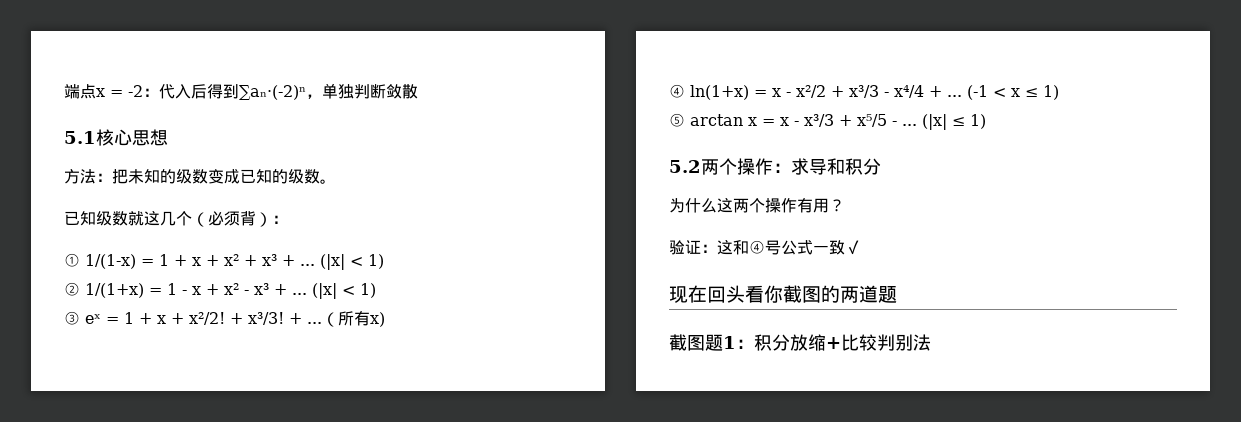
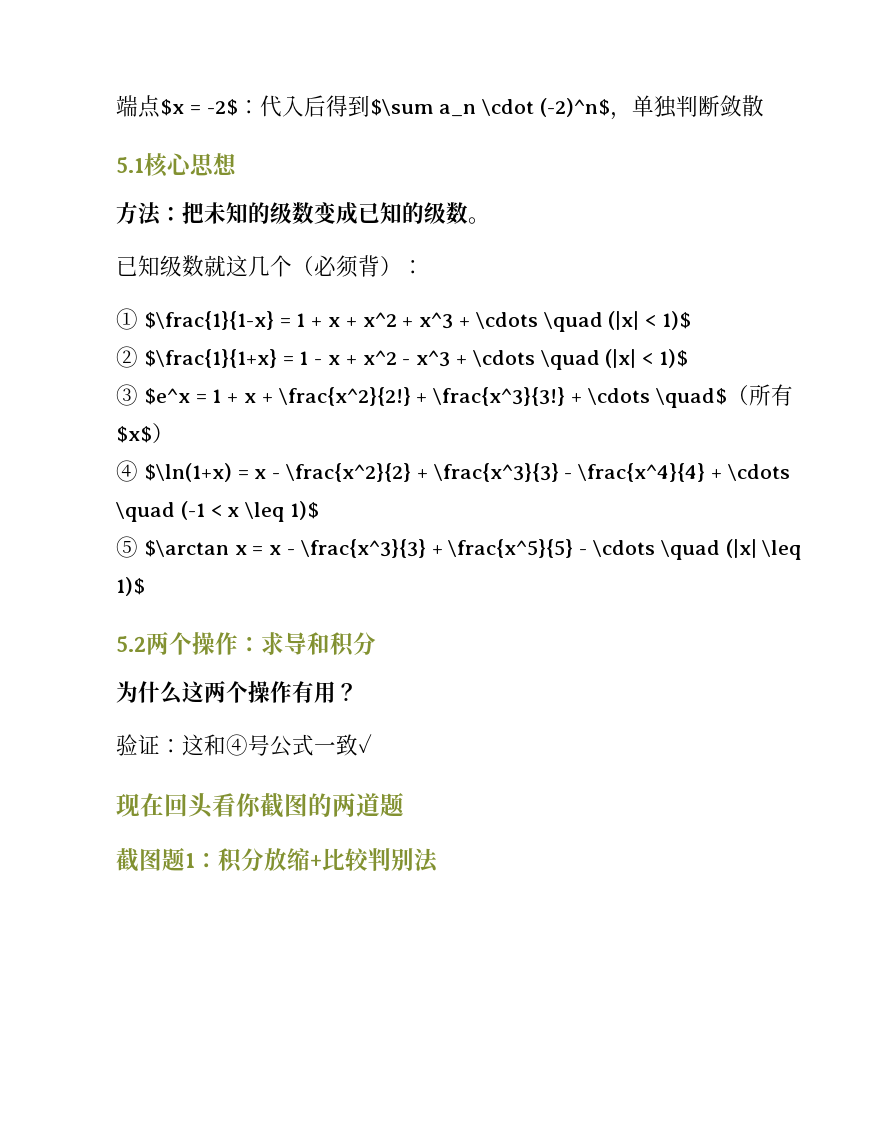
[96,84,306,100] x = -2：代入后得到∑aₙ·(-2)ⁿ -> [160,95,611,117] $x = -2$：代入后得到$\sum a_n \cdot (-2)^n$
[85,254,384,270] 1/(1-x) = 1 + x + x² + x³ + ... (|x| < 1) -> [143,311,692,332] $\frac{1}{1-x} = 1 + x + x^2 + x^3 + \cdots \quad (|x| < 1)$
[85,283,144,298] 1/(1+x) -> [143,349,277,368] $\frac{1}{1+x}
[224,283,376,299] x² - x³ + ... (|x| < 1) -> [362,349,689,370] x^2 - x^3 + \cdots \quad (|x| < 1)$
[85,312,322,325] eˣ = 1 + x + x²/2! + x³/3! + ... -> [143,387,727,408] $e^x = 1 + x + \frac{x^2}{2!} + \frac{x^3}{3!} + \cdots \quad$
[370,312,385,327] [669,84,962,100] x) // ④ ln(1+x) = x - x²/2 + x³/3 - x⁴/4 + ... -> [116,423,174,444] [116,460,790,482] [116,502,175,522] $x$） // ④ $\ln(1+x) = x - \frac{x^2}{2} + \frac{x^3}{3} - \frac{x^4}{4} + \cdots \quad
[1025,85,1059,100] ≤ 1) -> [245,501,320,522] \leq 1)$
[690,114,743,126] arctan -> [143,540,229,557] $\arctan
[804,114,986,130] x³/3 + x⁵/5 - ... (|x| ≤ 1) -> [300,539,802,560] [116,577,145,596] \frac{x^3}{3} + \frac{x^5}{5} - \cdots \quad (|x| \leq 1)$

